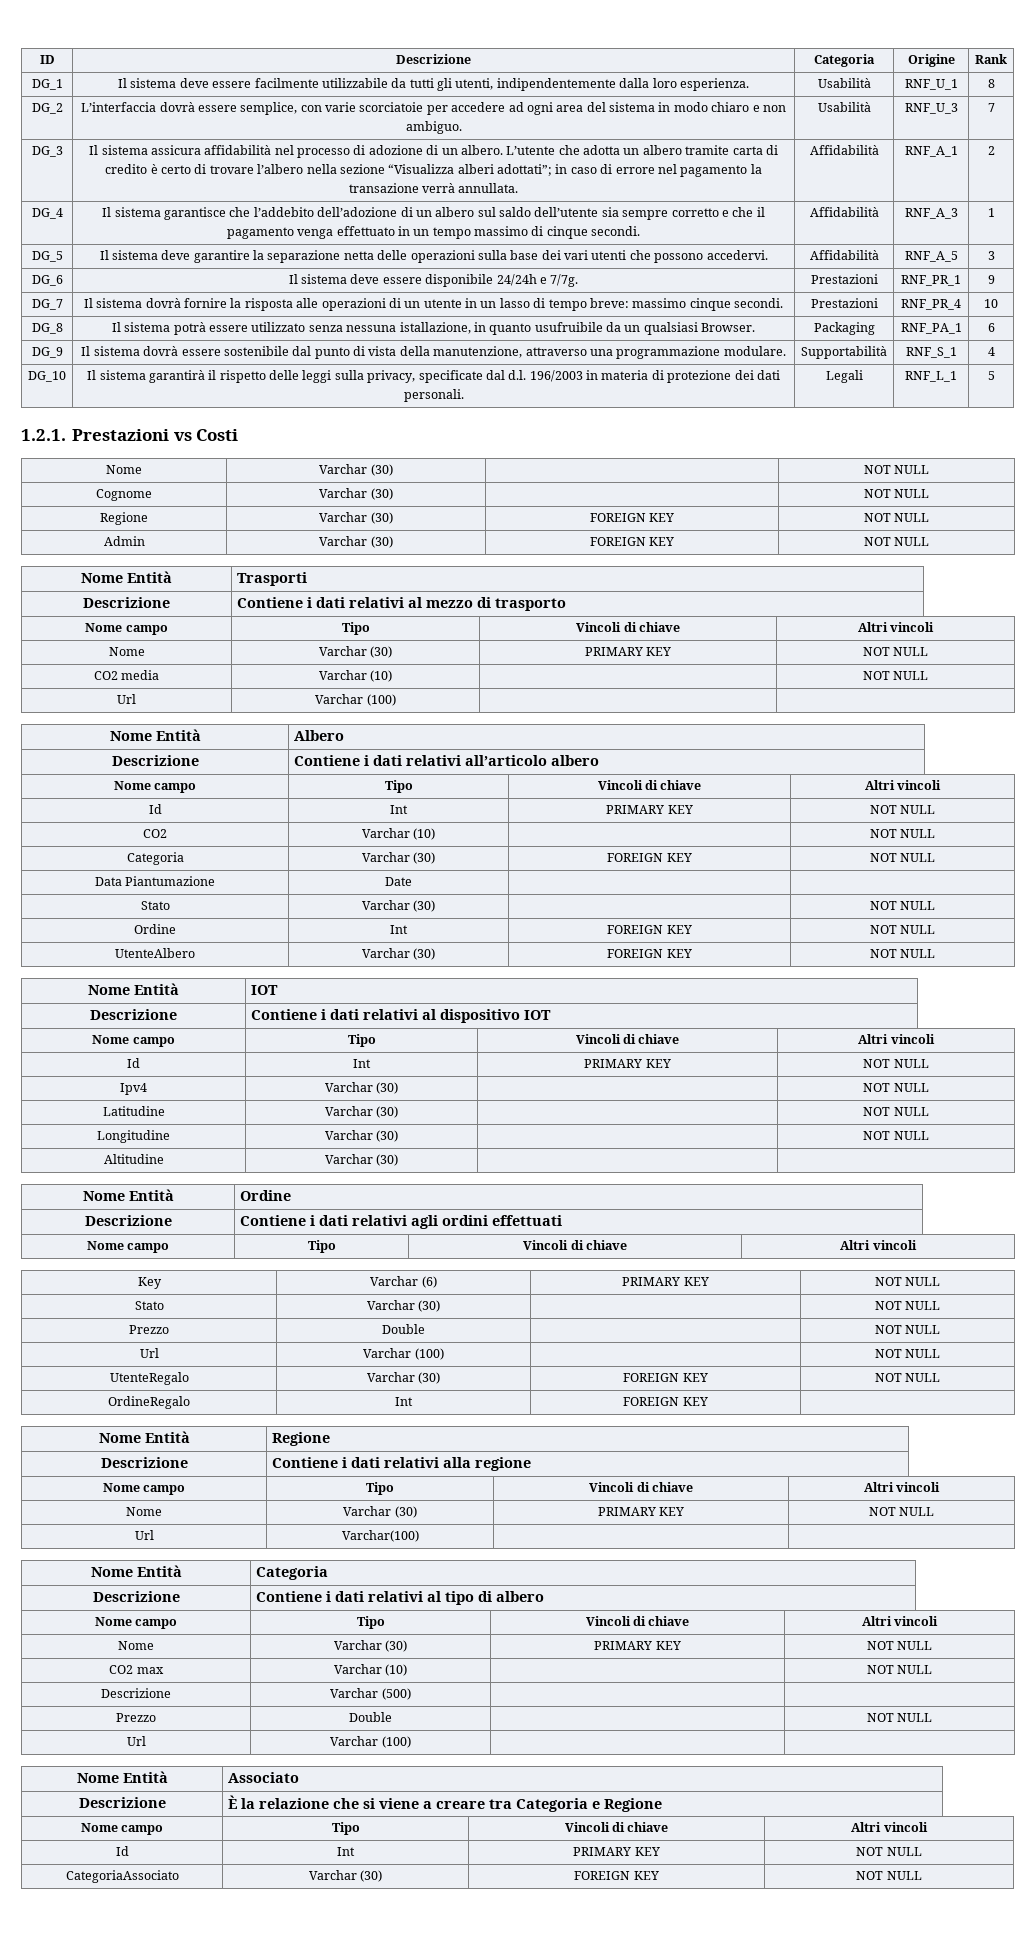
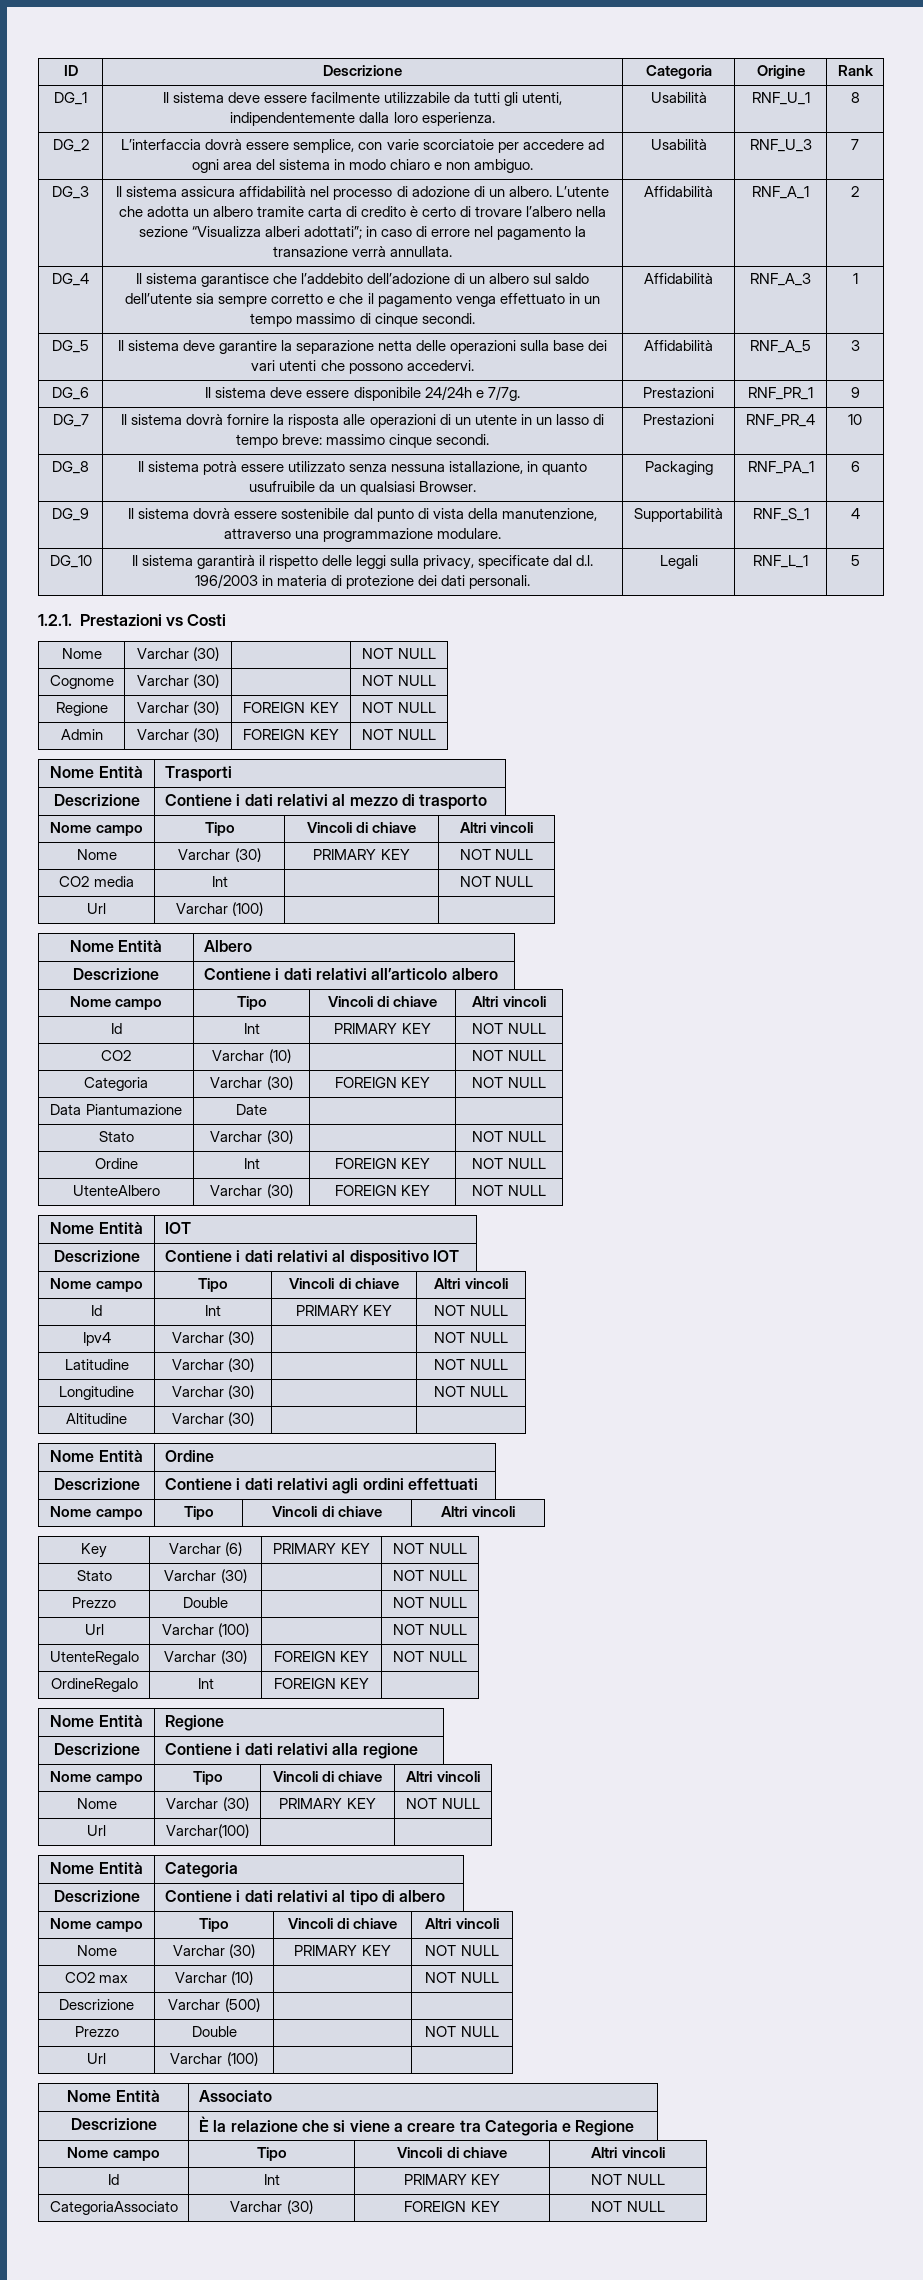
[318,670,393,682] Varchar (10) -> [211,876,228,887] Int

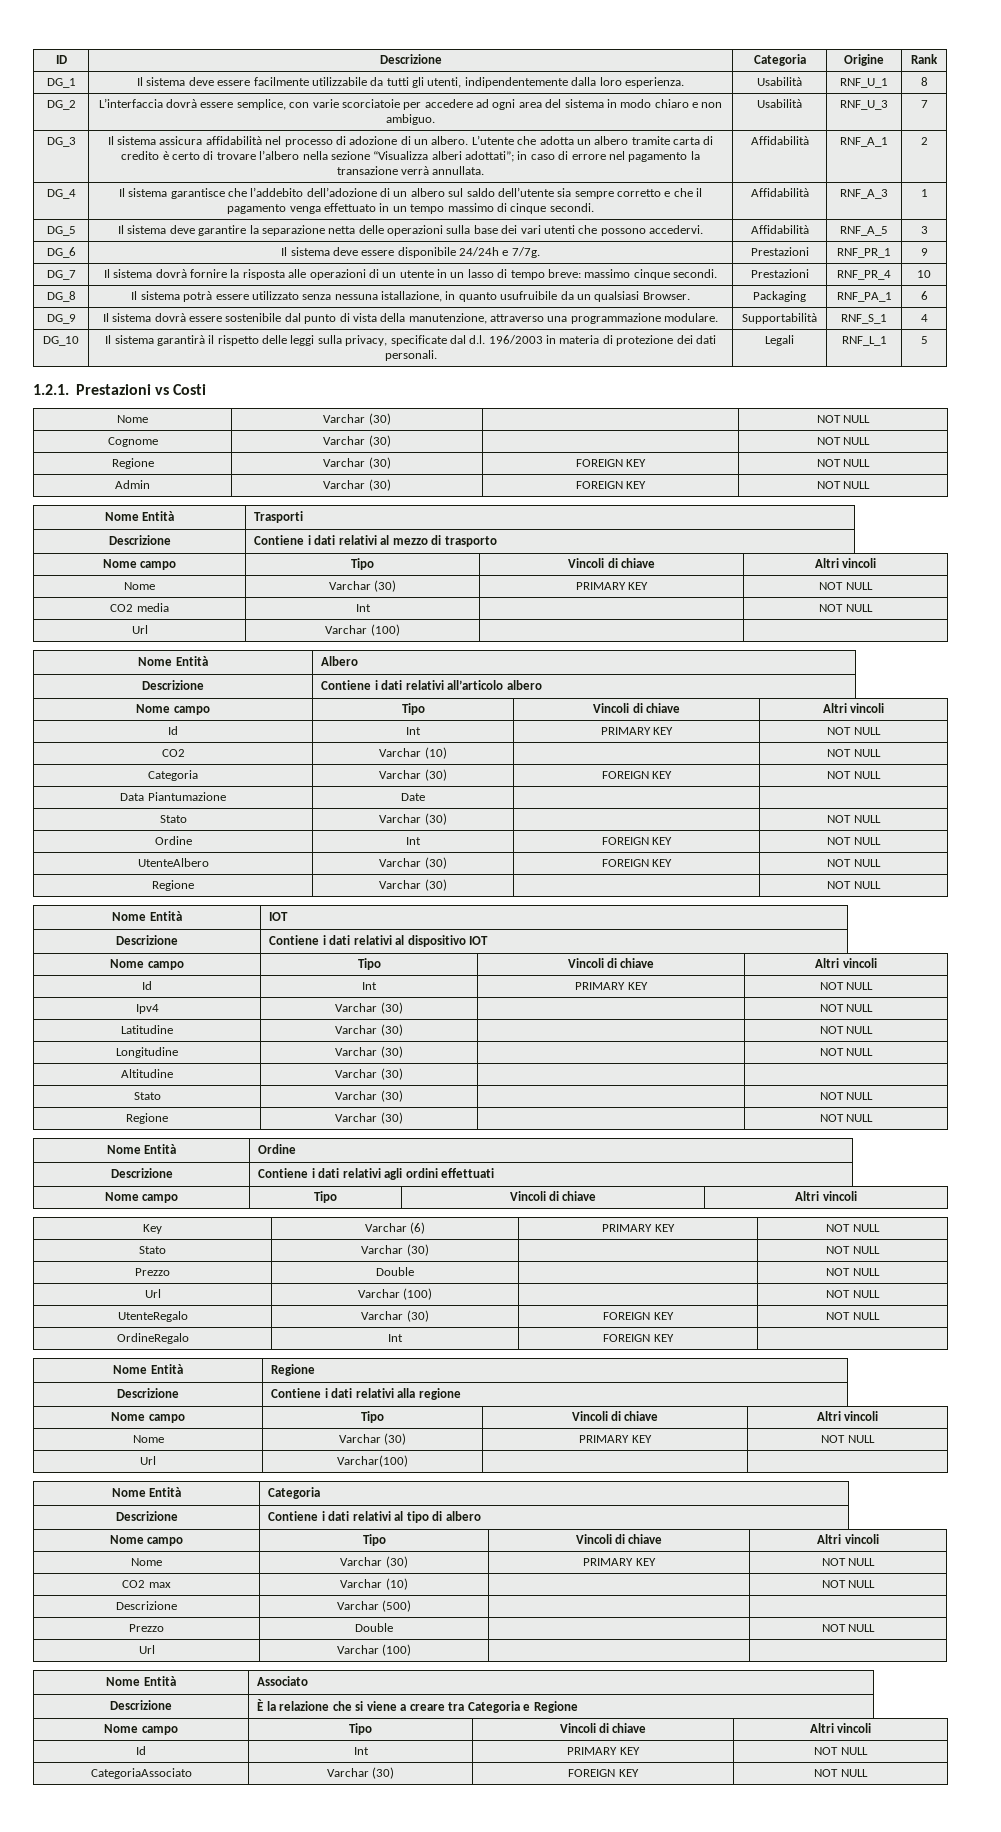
(546, 1190) none -> [152,880,194,891] [379,879,447,891] [827,881,881,889] // Regione | Varchar (30) | | NOT NULL
(255, 1419) none -> [133,1092,161,1100] [335,1090,403,1102] [819,1092,874,1100] [126,1113,168,1124] [335,1112,403,1124] [819,1114,874,1122] // Stato | Varchar (30) | | NOT NULL // Regione | Varchar (30) | | NOT NULL

